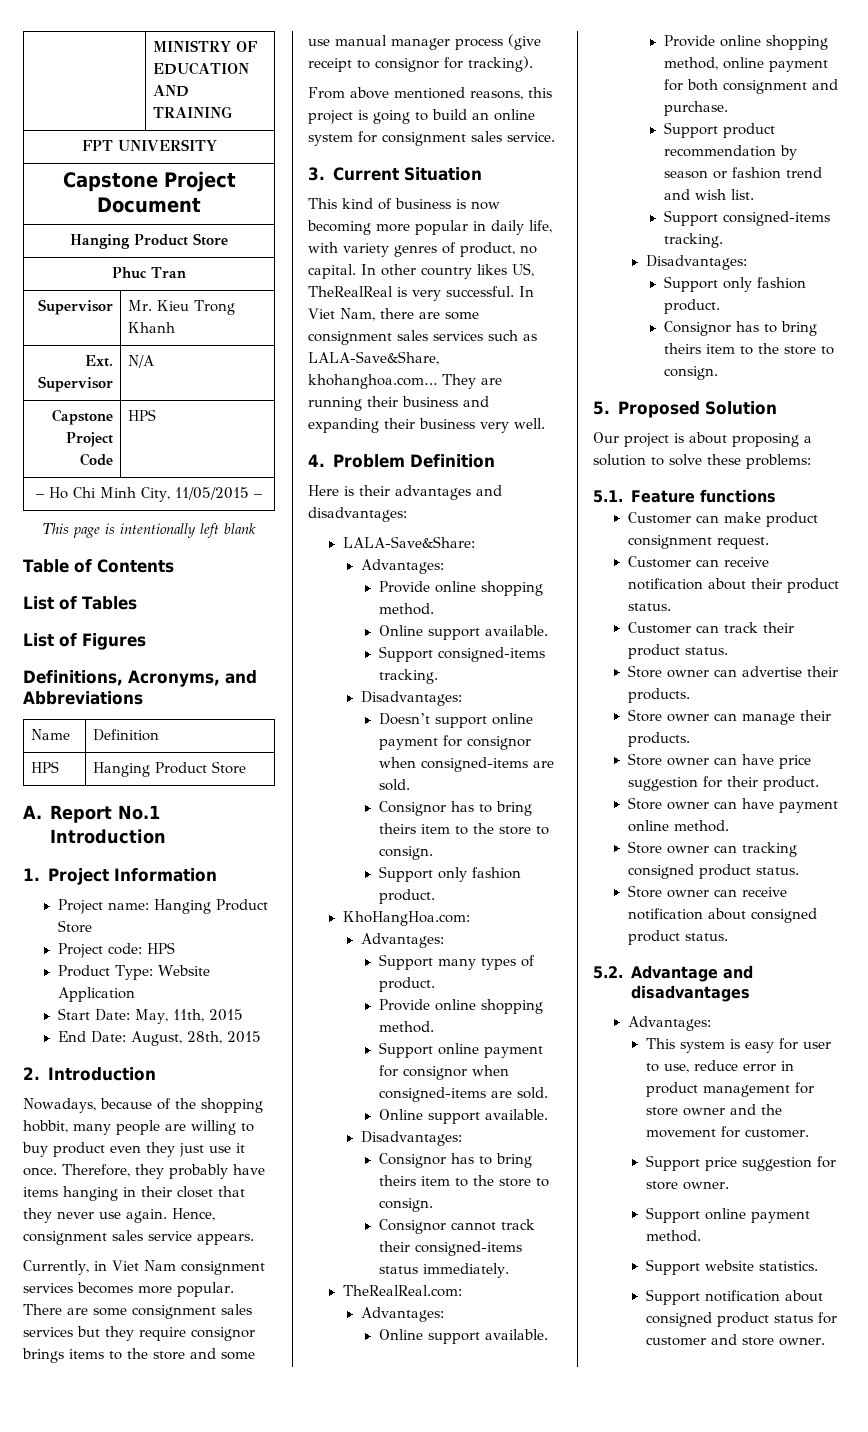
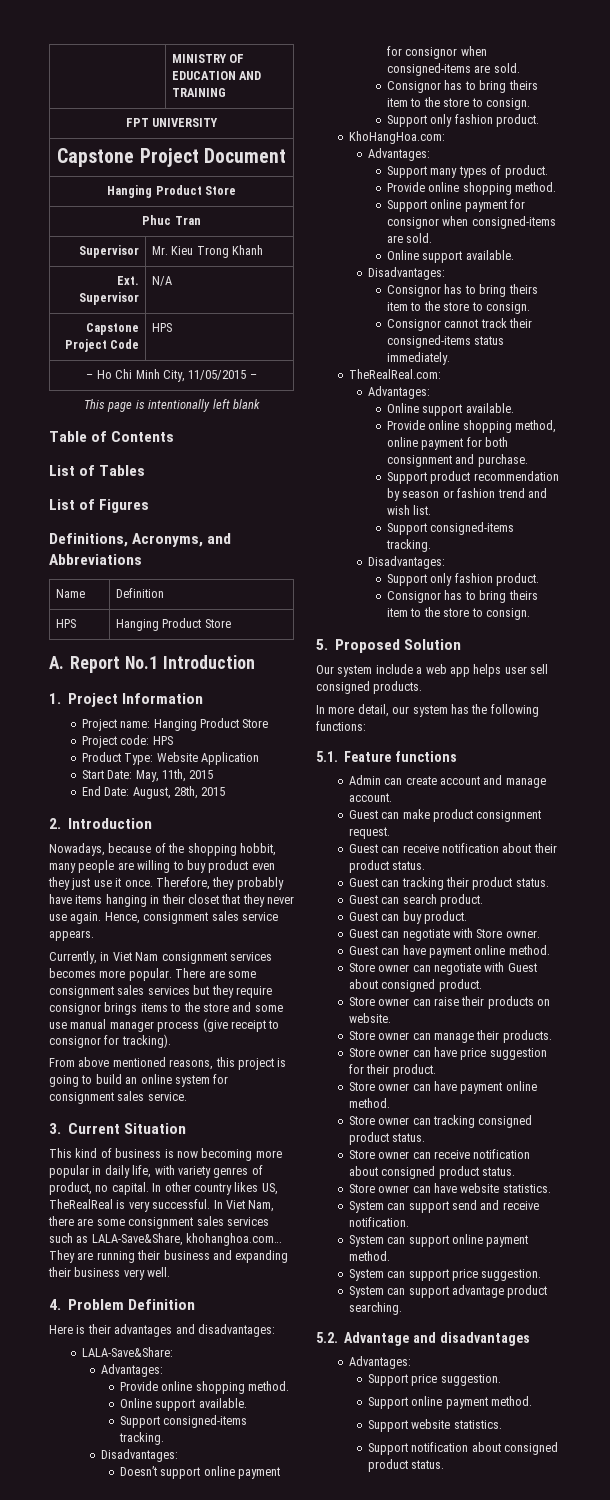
[624,432,812,447] [593,454,811,469] [593,489,776,503] [627,512,691,524] project is about proposing a solution to solve these problems: // 5.1. Feature functions // Customer -> [337,664,548,677] [316,681,423,694] [316,704,539,717] [316,721,366,731] [316,751,458,762] [348,775,546,788] [348,793,392,802] [348,810,378,819] system include a web app helps user sell consigned products. // In more detail, our system has the following functions: // 5.1. Feature functions // Admin can create account and manage account. // Guest
[627,556,691,568] Customer -> [348,844,378,853] Guest
[627,622,794,634] [627,644,728,659] [627,665,838,678] [627,688,690,703] Customer can track their product status. // Store owner can advertise their products. -> [348,877,549,890] [348,894,483,907] [348,911,467,924] [348,928,540,941] [348,945,550,958] [348,962,537,975] [348,979,482,992] [348,996,551,1009] [348,1013,391,1023] Guest can tracking their product status. // Guest can search product. // Guest can buy product. // Guest can negotiate with Store owner. // Guest can have payment online method. // Store owner can negotiate with Guest about consigned product. // Store owner can raise their products on website.
(728, 937) none -> [348,1183,551,1193] [348,1200,539,1213] [348,1217,409,1227] [348,1234,529,1247] [348,1251,390,1261] [348,1269,542,1281] [348,1285,548,1298] [348,1302,402,1315] // Store owner can have website statistics. // System can support send and receive notification. // System can support online payment method. // System can support price suggestion. // System can support advantage product searching.
[645,1038,831,1053] [645,1060,794,1073] [645,1082,814,1097] [645,1104,782,1116] [645,1126,809,1138] [645,1155,836,1171] [645,1181,729,1190] This system is easy for user to use, reduce error in product management for store owner and the movement for customer. // Support price suggestion for store owner. -> [367,1374,501,1386] Support price suggestion.
[773,1312,837,1324] [645,1334,825,1346] status for customer and store owner. -> [411,1460,445,1469] status.

